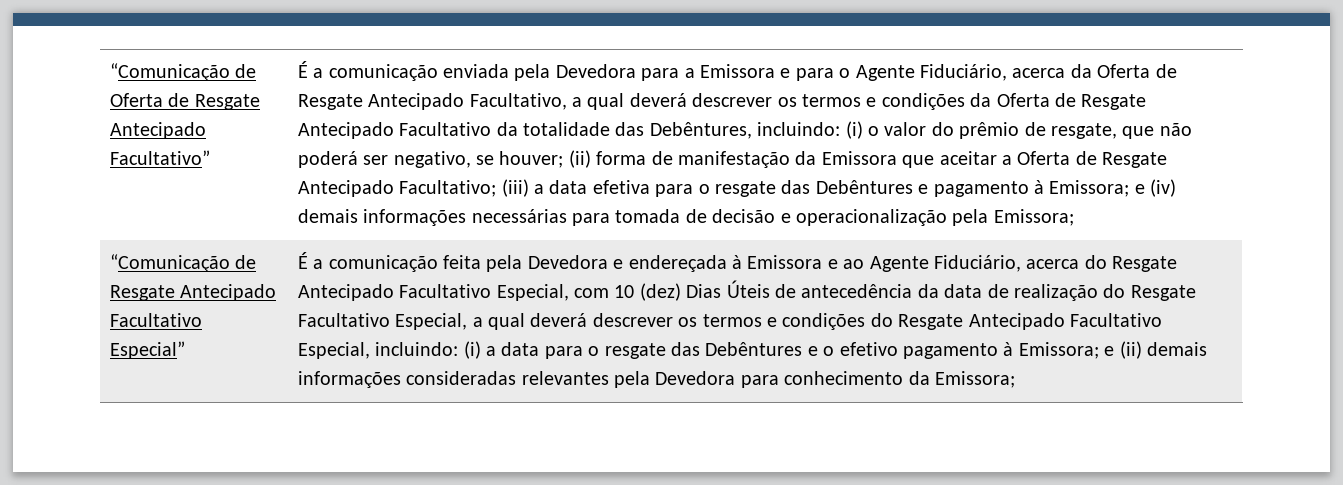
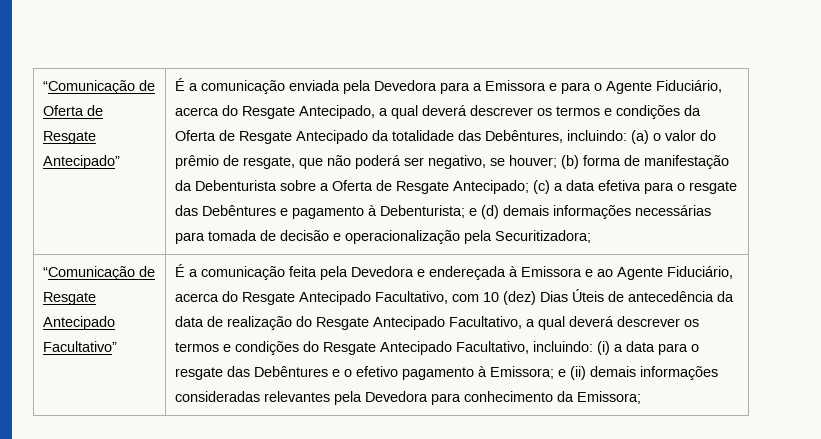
[109,122,206,139] [109,150,210,165] Antecipado Facultativo” -> [43,155,121,169] Antecipado”
[1070,64,1177,78] [297,93,567,110] da Oferta de Resgate Antecipado Facultativo, -> [222,105,376,119] do Resgate Antecipado,
[399,122,492,136] Facultativo -> (369, 137) none
[845,121,863,139] (i) -> [631,130,650,144] (a)
[568,150,591,168] (ii) -> [561,155,580,169] (b)
[821,151,997,168] Emissora que aceitar -> [195,180,317,191] Debenturista sobre
[297,179,529,197] Antecipado Facultativo; (iii) -> [453,180,551,194] Antecipado; (c)
[1049,179,1177,197] Emissora; e (iv) -> [380,205,500,219] Debenturista; e (d)
[993,209,1074,226] Emissora; -> [495,230,592,243] Securitizadora;
[109,313,202,327] [109,341,185,359] Facultativo Especial” -> [43,341,118,352] Facultativo”
[399,284,569,301] Facultativo Especial, -> [375,291,449,304] Facultativo,
[297,313,468,330] Facultativo Especial, -> [373,316,523,330] Antecipado Facultativo,
[1070,313,1163,327] [297,342,370,359] Facultativo Especial, -> [456,341,530,354] Facultativo,

